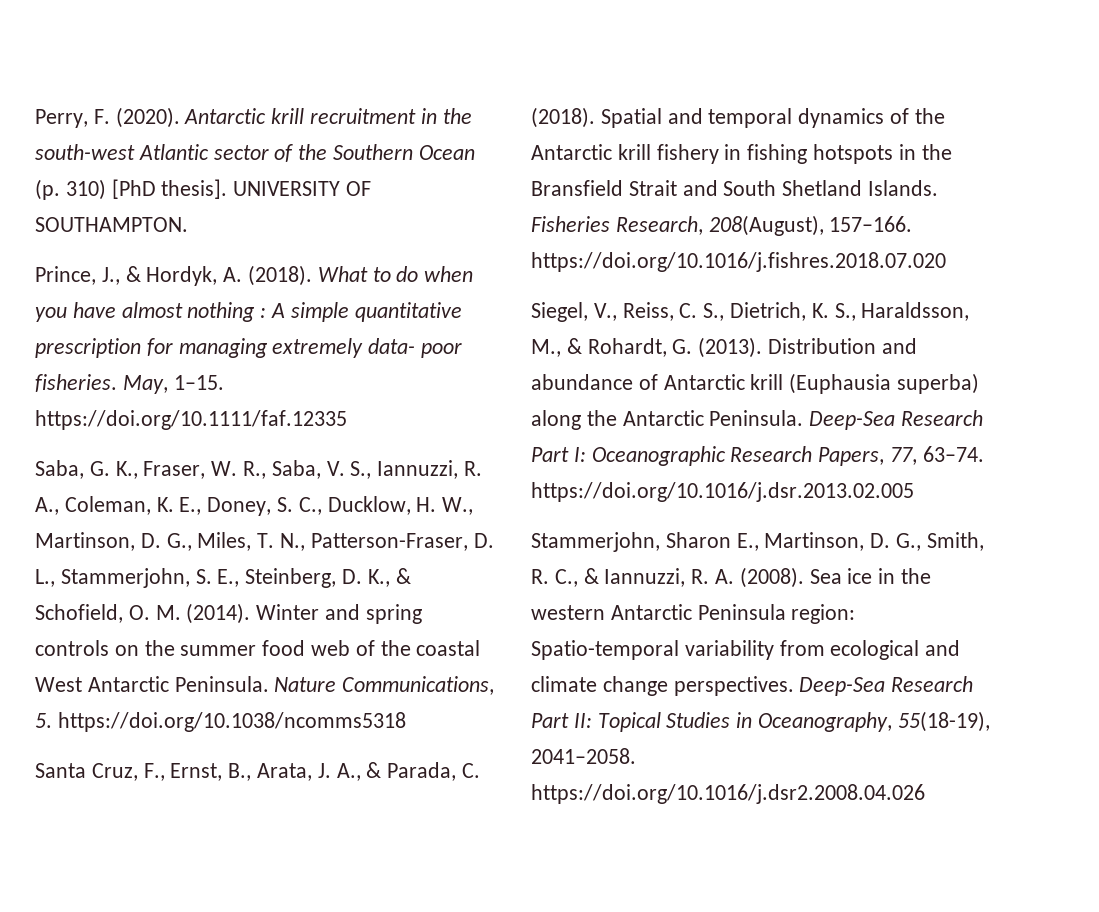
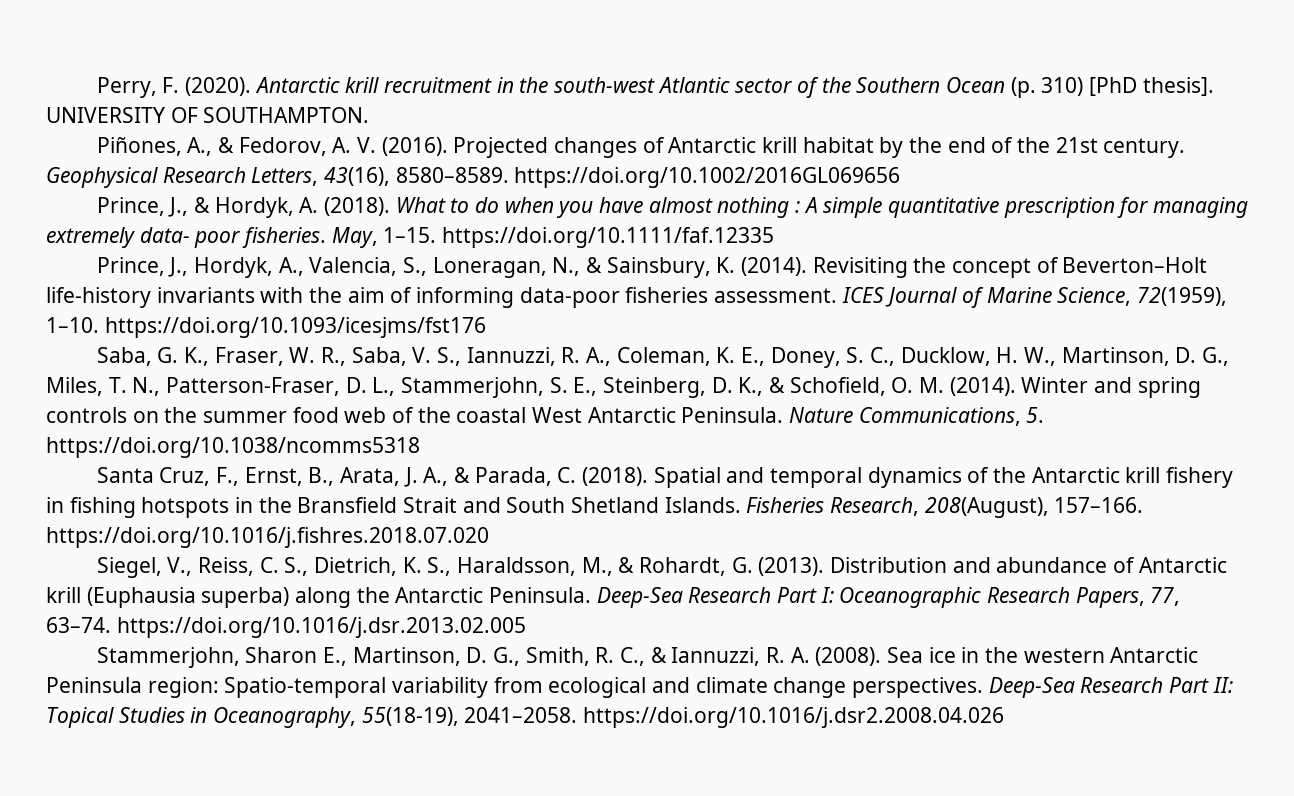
(188, 224) none -> [96,137,1186,158] [46,167,901,188] // Piñones, A., & Fedorov, A. V. (2016). Projected changes of Antarctic krill habitat by the end of the 21st century. Geophysical Research Letters, 43(16), 8580–8589. https://doi.org/10.1002/2016GL069656
(347, 420) none -> [96,257,1208,278] [46,287,1228,308] [46,317,486,338] // Prince, J., Hordyk, A., Valencia, S., Loneragan, N., & Sainsbury, K. (2014). Revisiting the concept of Beverton–Holt life-history invariants with the aim of informing data-poor fisheries assessment. ICES Journal of Marine Science, 72(1959), 1–10. https://doi.org/10.1093/icesjms/fst176

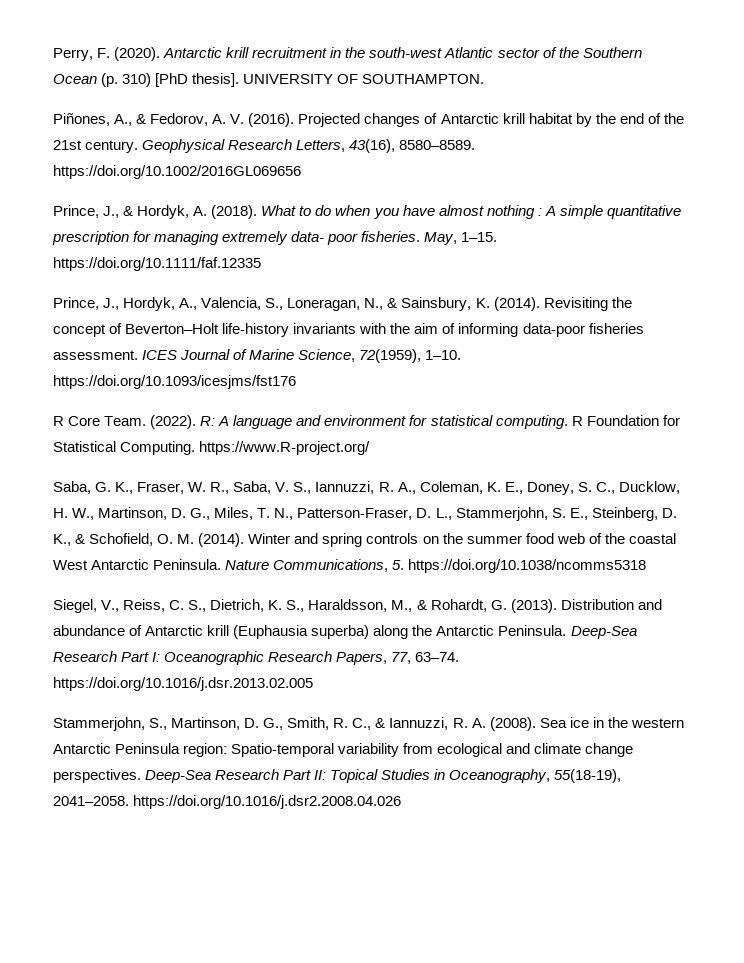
(486, 327) none -> [53,415,680,429] [53,441,371,455] // R Core Team. (2022). R: A language and environment for statistical computing. R Foundation for Statistical Computing. https://www.R-project.org/
[96,467,1233,488] [46,497,1144,518] [46,527,489,548] // Santa Cruz, F., Ernst, B., Arata, J. A., & Parada, C. (2018). Spatial and temporal dynamics of the Antarctic krill fishery in fishing hotspots in the Bransfield Strait and South Shetland Islands. Fisheries Research, 208(August), 157–166. https://doi.org/10.1016/j.fishres.2018.07.020 -> (647, 566) none
[245,647,347,666] Sharon E., -> [149,718,168,730] S.,

